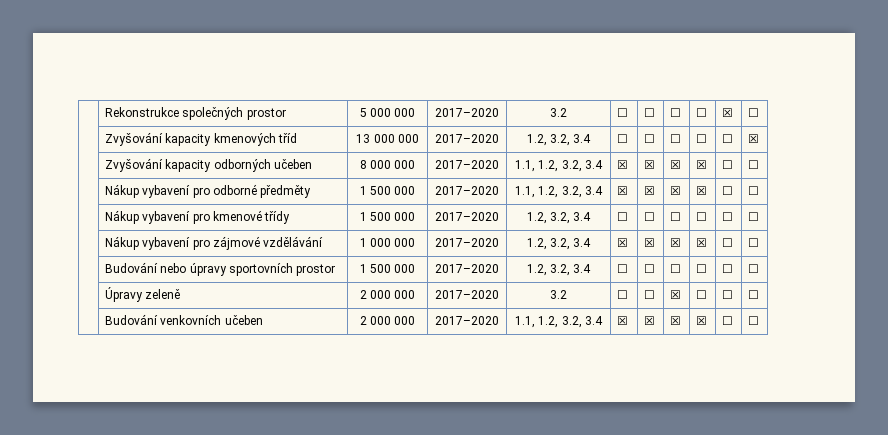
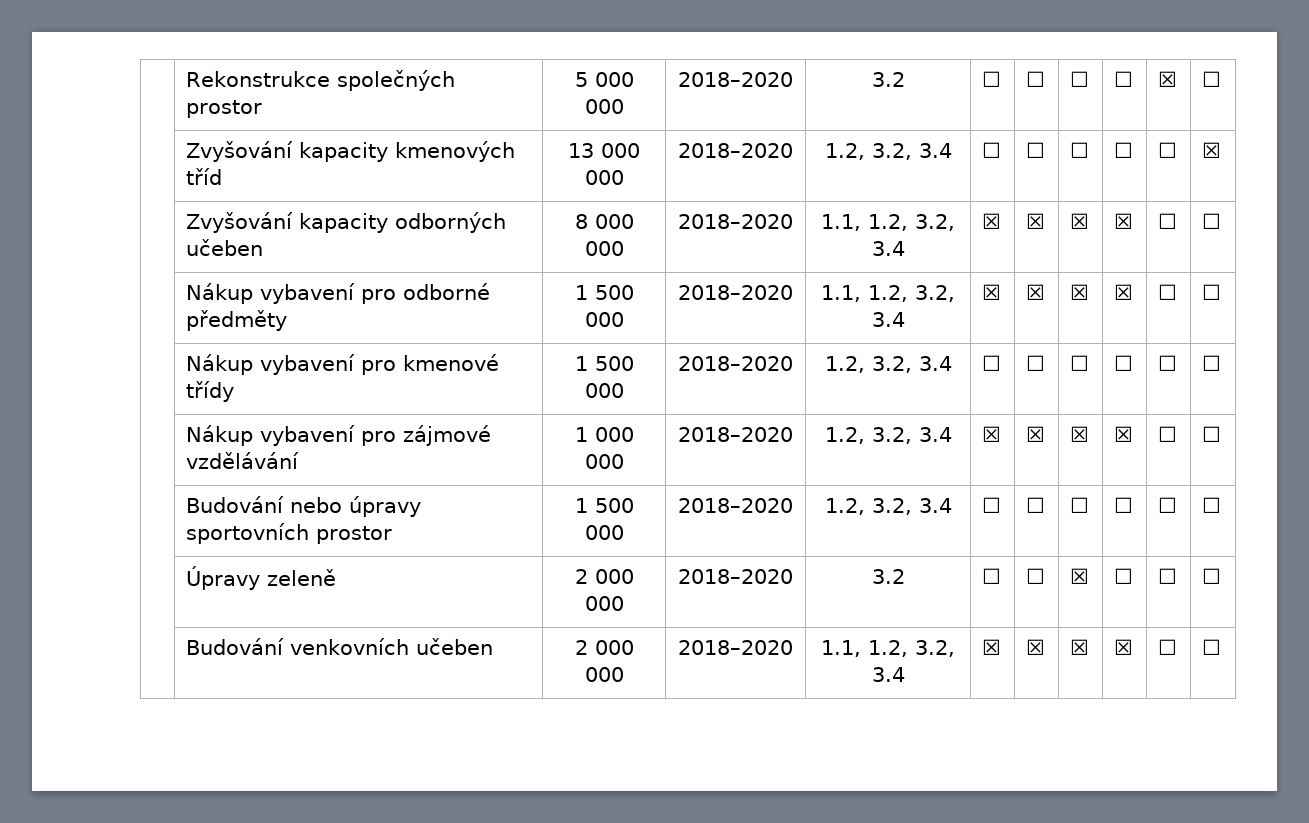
[435,108,499,117] 2017–2020 -> [678,72,793,87] 2018–2020
[435,134,499,143] 2017–2020 -> [678,143,793,158] 2018–2020
[435,160,499,169] 2017–2020 -> [678,214,793,229] 2018–2020
[435,186,499,195] 2017–2020 -> [678,285,793,300] 2018–2020
[435,212,499,221] 2017–2020 -> [678,356,793,371] 2018–2020
[435,238,499,247] 2017–2020 -> [678,427,793,442] 2018–2020
[435,264,499,273] 2017–2020 -> [678,498,793,513] 2018–2020
[435,290,499,299] 2017–2020 -> [678,569,793,584] 2018–2020
[435,316,499,325] 2017–2020 -> [678,640,793,655] 2018–2020

